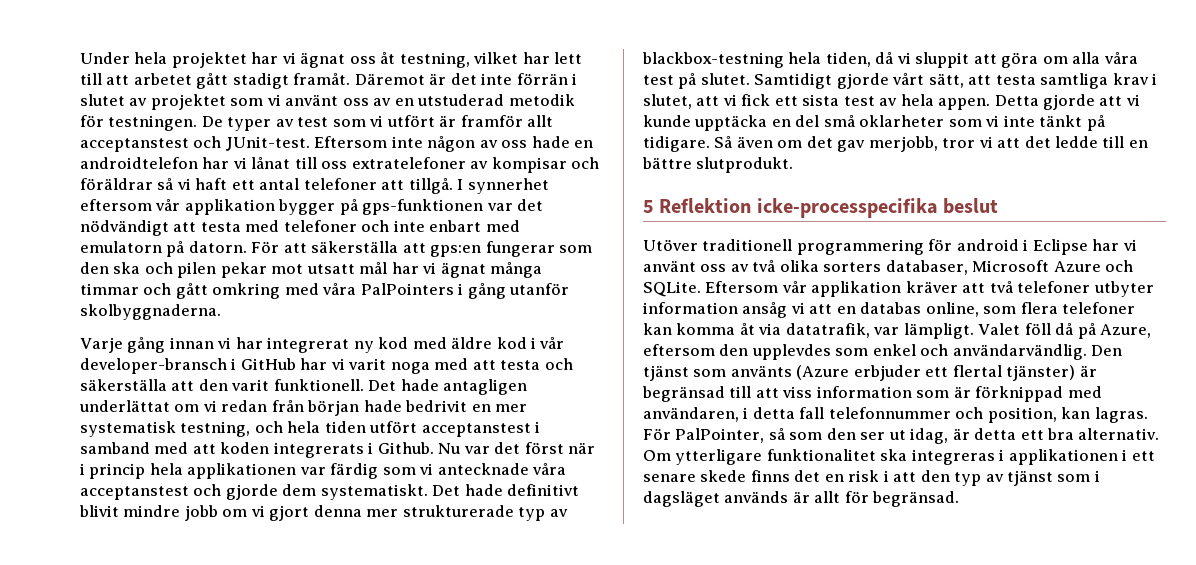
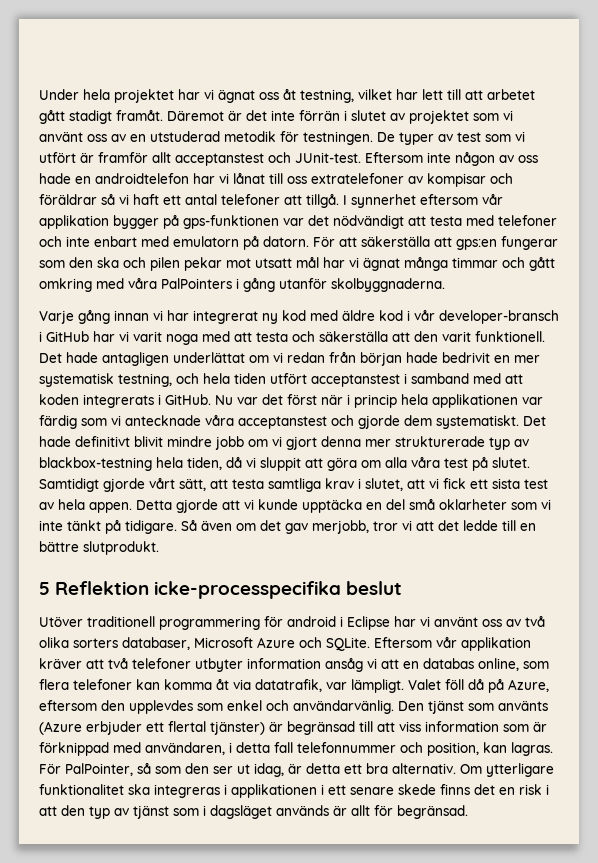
[377,442,434,454] Github. -> [165,394,211,405] GitHub.
[952,344,1087,360] användarvändlig. -> [293,700,394,714] användarvänlig.

